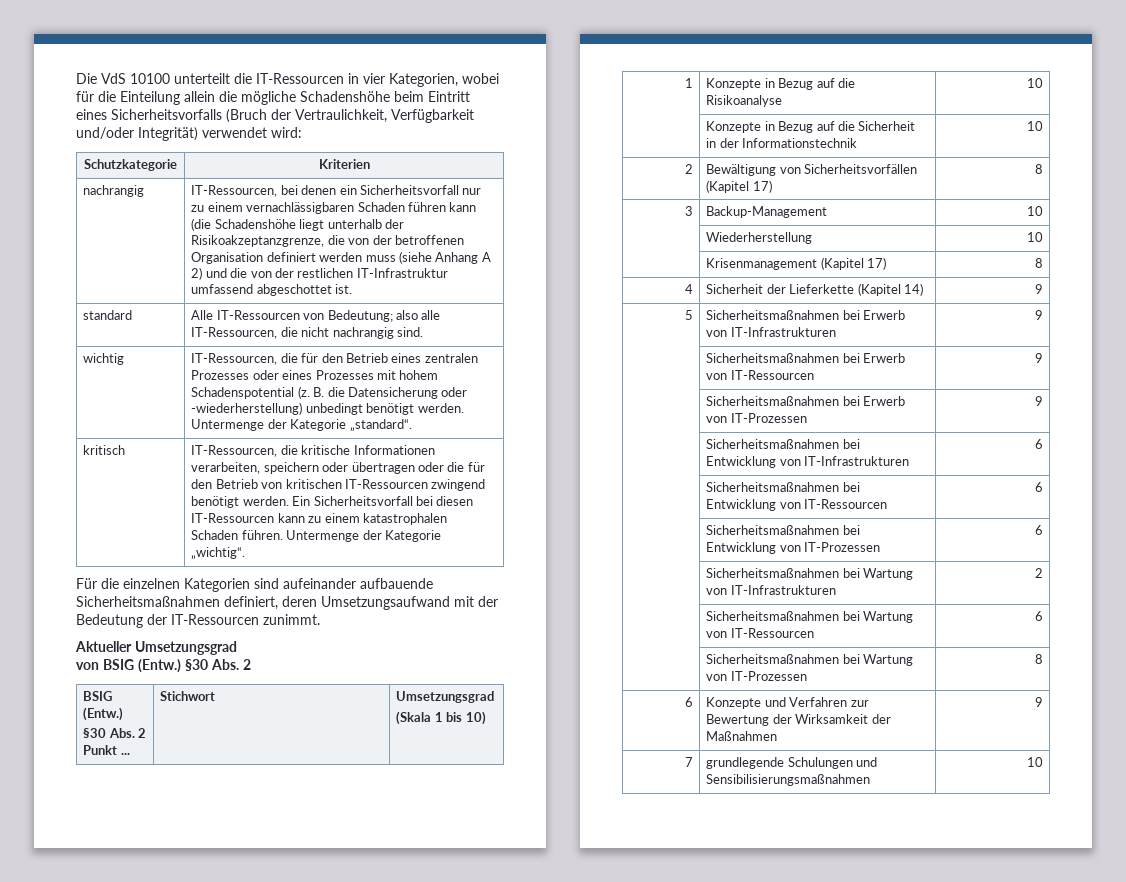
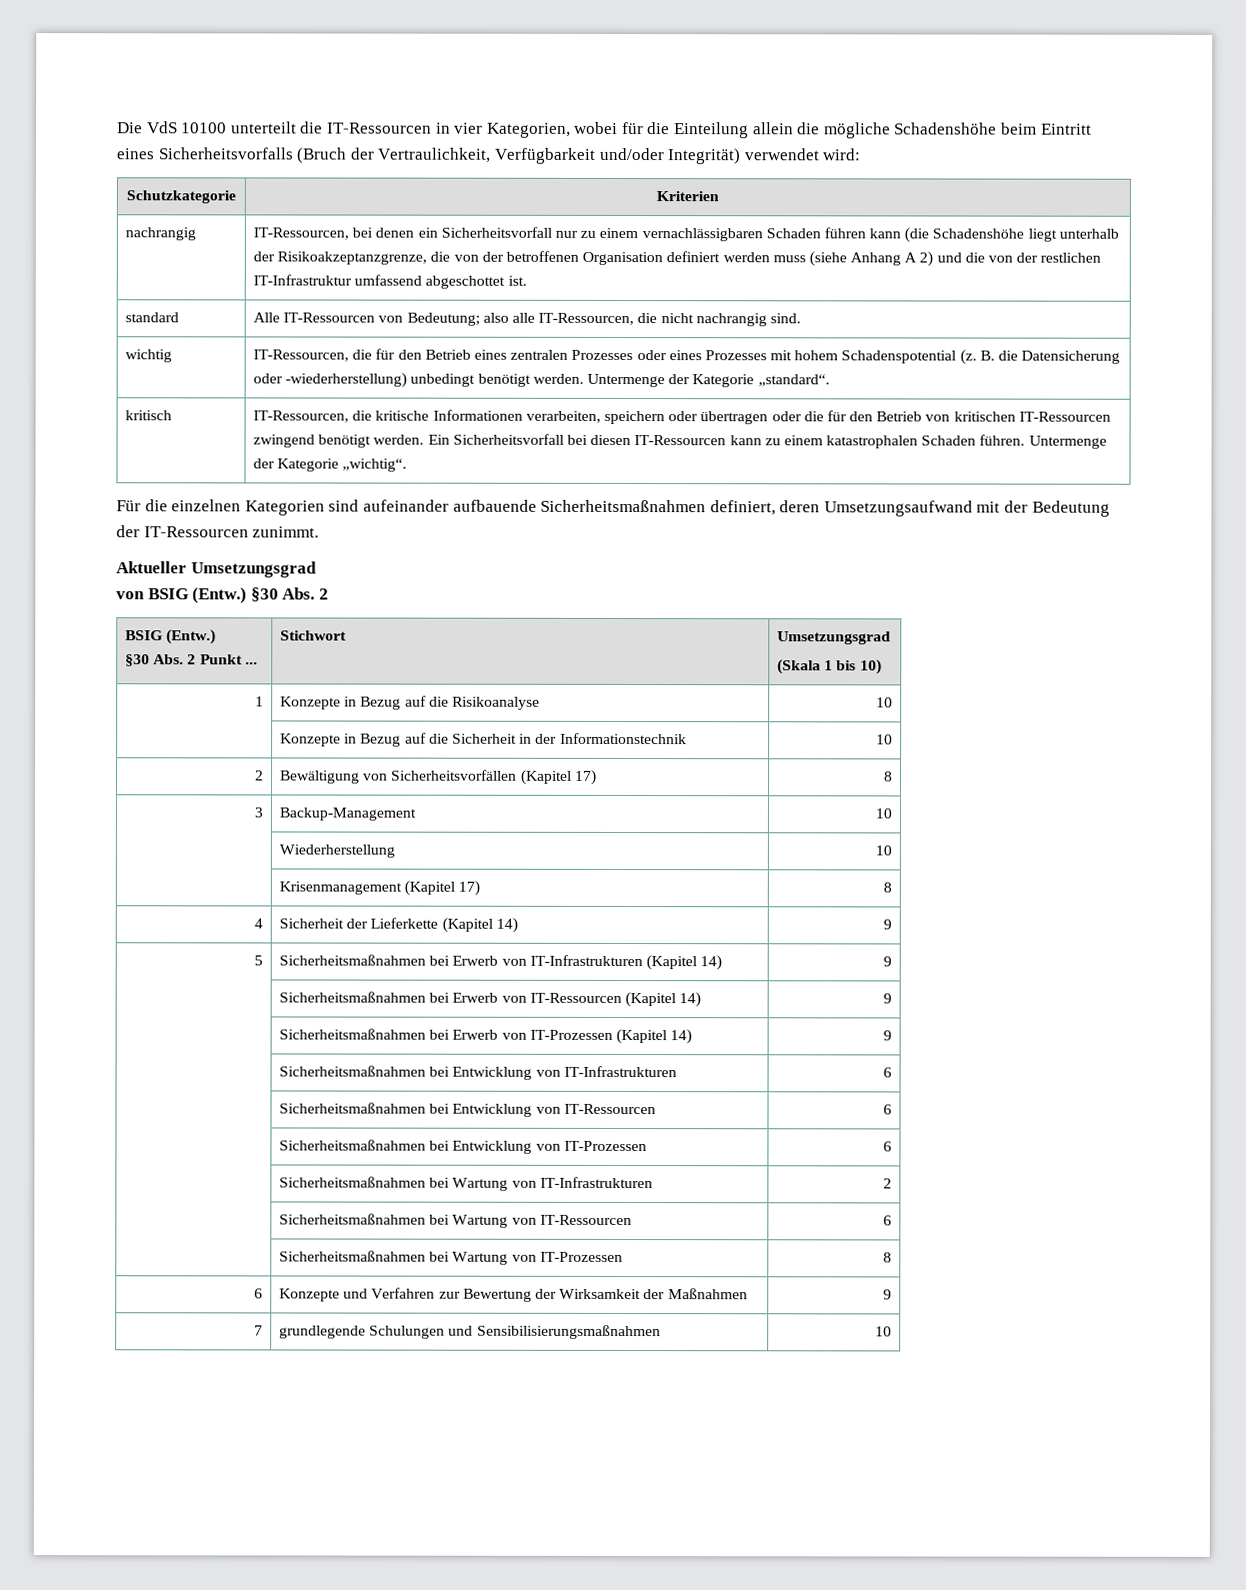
(836, 332) none -> [645,955,723,971] (Kapitel 14)
(814, 375) none -> [624,992,702,1008] (Kapitel 14)
(807, 418) none -> [615,1028,693,1045] (Kapitel 14)

